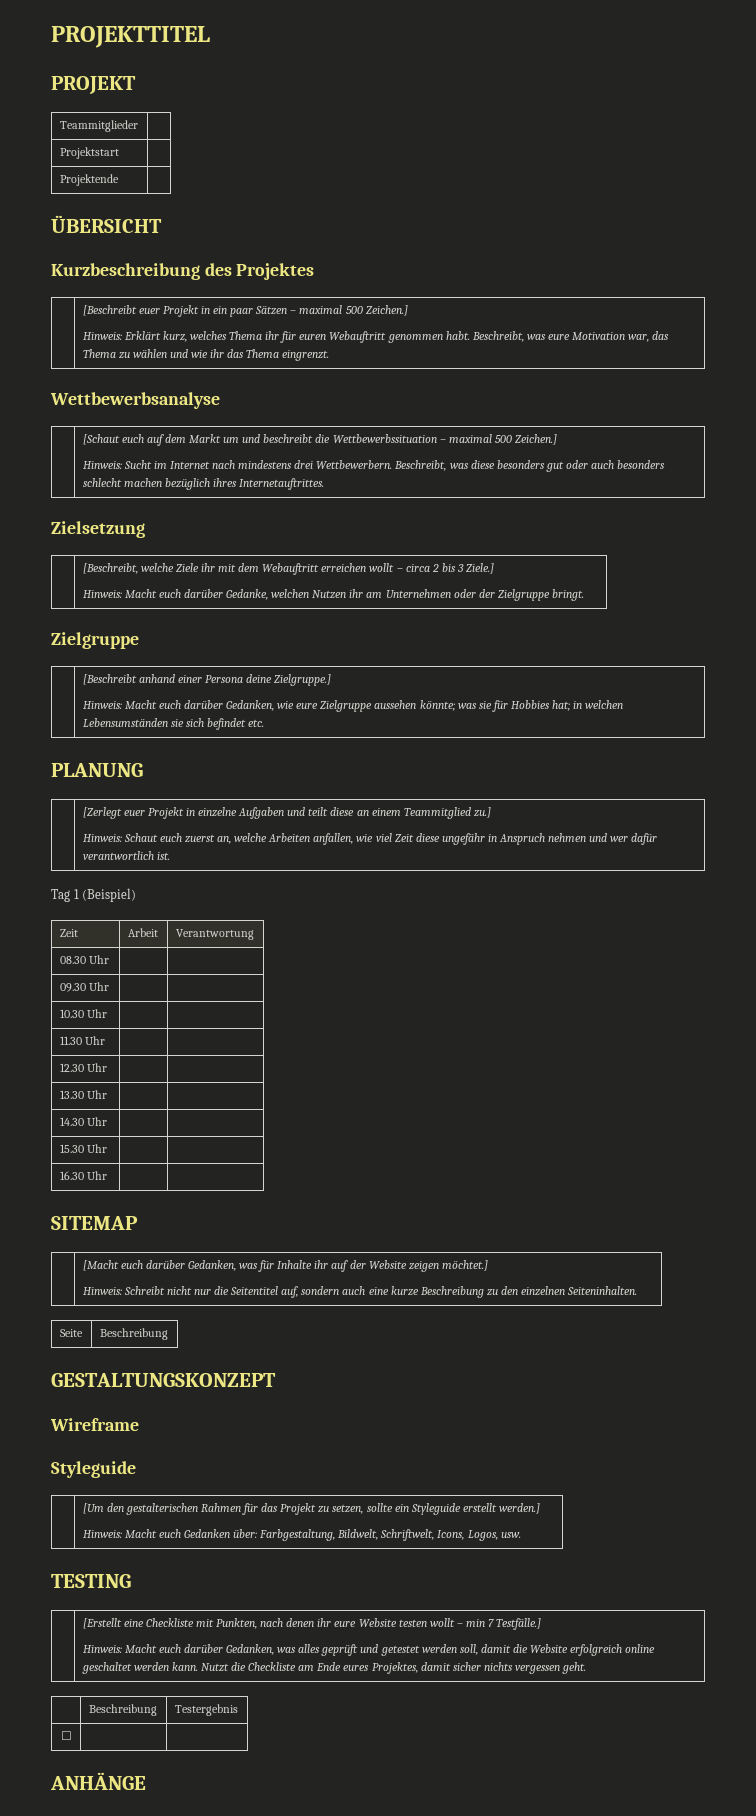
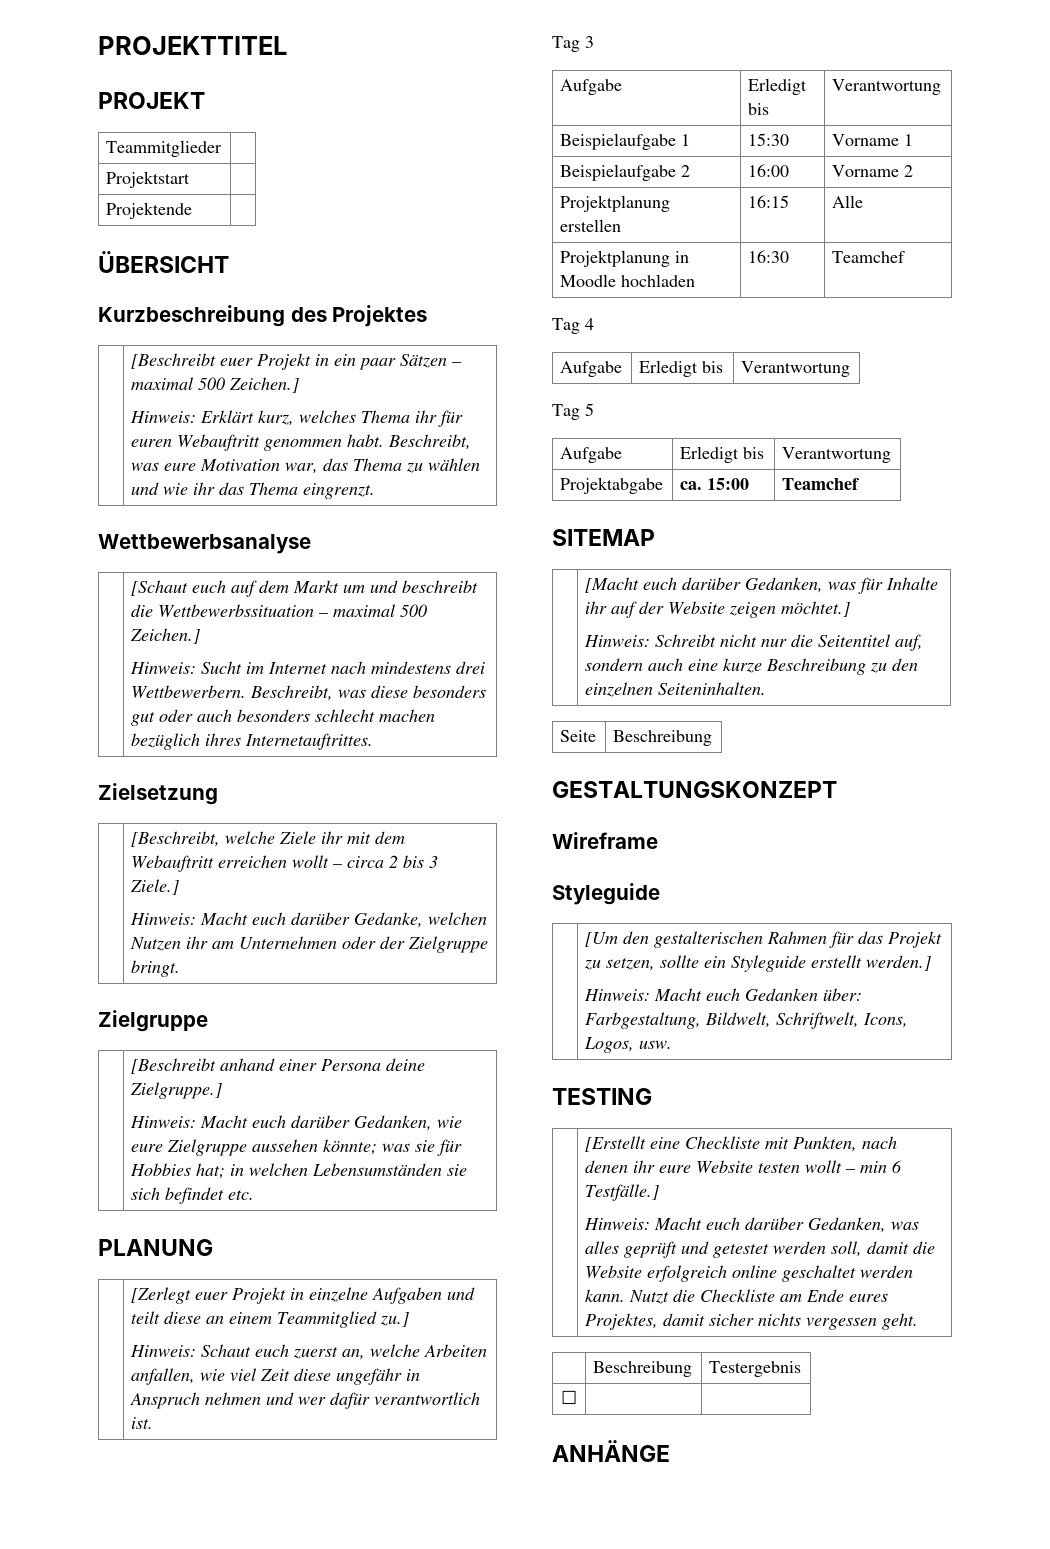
[73,888,137,902] [59,929,78,937] [127,928,158,937] [175,929,254,940] [59,955,109,964] [59,982,109,992] [59,1009,107,1018] [59,1036,105,1045] [59,1063,107,1072] [59,1090,107,1099] [59,1117,107,1126] [59,1144,107,1153] [59,1171,107,1180] 1 (Beispiel) // Zeit | Arbeit | Verantwortung // 08.30 Uhr | | // 09.30 Uhr | | // 10.30 Uhr | | // 11.30 Uhr | | // 12.30 Uhr | | // 13.30 Uhr | | // 14.30 Uhr | | // 15.30 Uhr | | // 16.30 Uhr | | -> [585,36,594,48] [560,79,623,95] [748,78,808,95] [748,103,770,115] [832,79,942,95] [560,133,691,150] [748,133,790,146] [832,134,914,146] [560,164,691,181] [748,164,790,177] [832,165,914,177] [560,195,671,212] [560,219,622,232] [748,195,790,208] [832,195,864,208] [560,250,690,267] [560,274,696,287] [748,250,790,263] [832,251,906,263] [552,318,594,334] [560,361,623,377] [639,360,724,377] [741,361,851,377] [552,403,594,420] [560,447,623,463] [680,446,765,463] [782,447,892,463] [560,477,664,494] [680,478,750,490] [782,478,860,490] 3 // Aufgabe | Erledigt bis | Verantwortung // Beispielaufgabe 1 | 15:30 | Vorname 1 // Beispielaufgabe 2 | 16:00 | Vorname 2 // Projektplanung erstellen | 16:15 | Alle // Projektplanung in Moodle hochladen | 16:30 | Teamchef // Tag 4 // Aufgabe | Erledigt bis | Verantwortung // Tag 5 // Aufgabe | Erledigt bis | Verantwortung // Projektabgabe | ca. 15:00 | Teamchef
[488,1619,495,1627] 7 -> [892,1160,903,1173] 6

